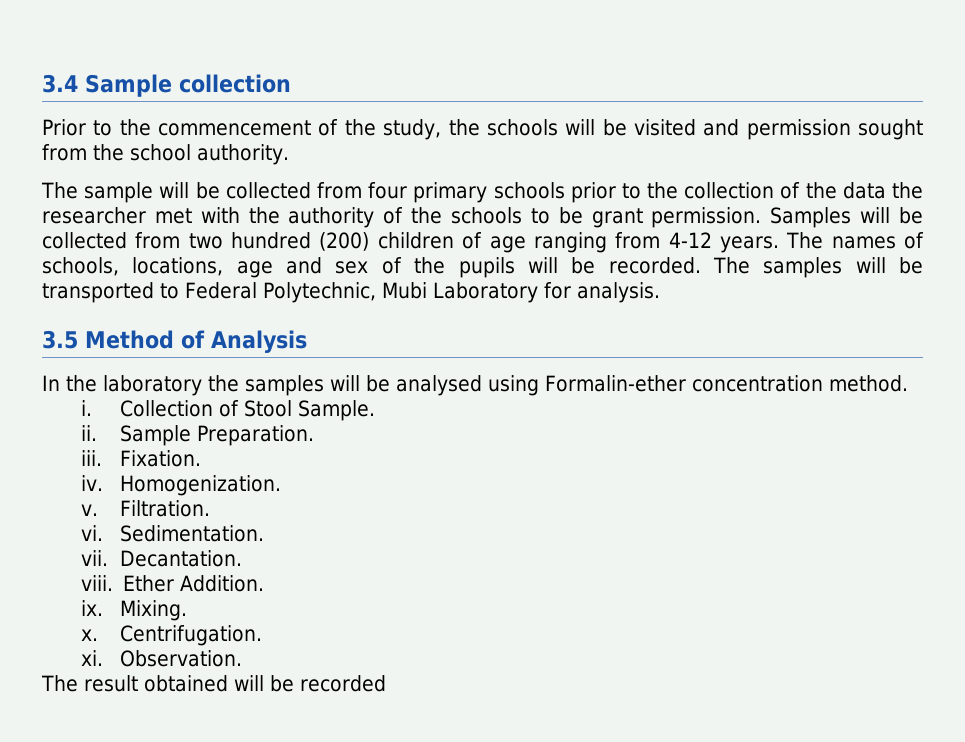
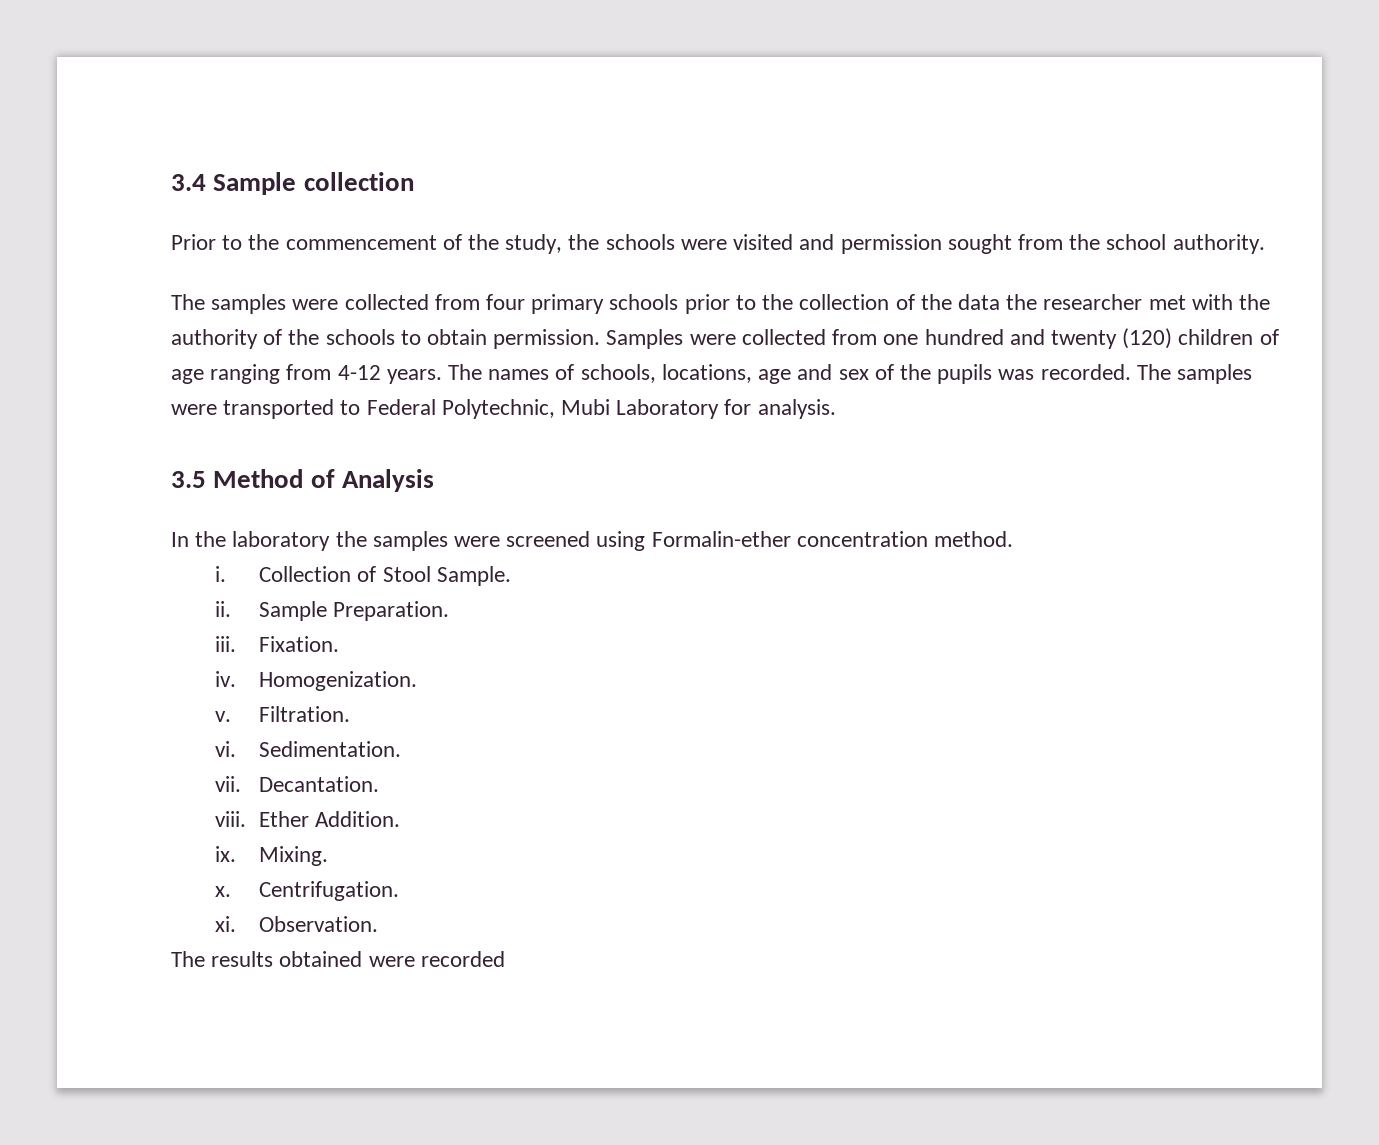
[565,119,627,136] will be -> [680,239,727,250] were
[84,182,220,203] sample will be -> [211,294,339,314] samples were
[558,207,924,228] [42,232,370,251] be grant permission. Samples will be collected from two hundred (200) -> [427,328,1173,349] obtain permission. Samples were collected from one hundred and twenty (120)
[527,257,596,274] will be -> [998,369,1035,380] was
[855,257,923,274] will be -> [171,404,217,415] were
[330,375,482,396] will be analysed -> [454,531,591,547] were screened
[84,675,294,692] result obtained will be -> [211,951,415,967] results obtained were

